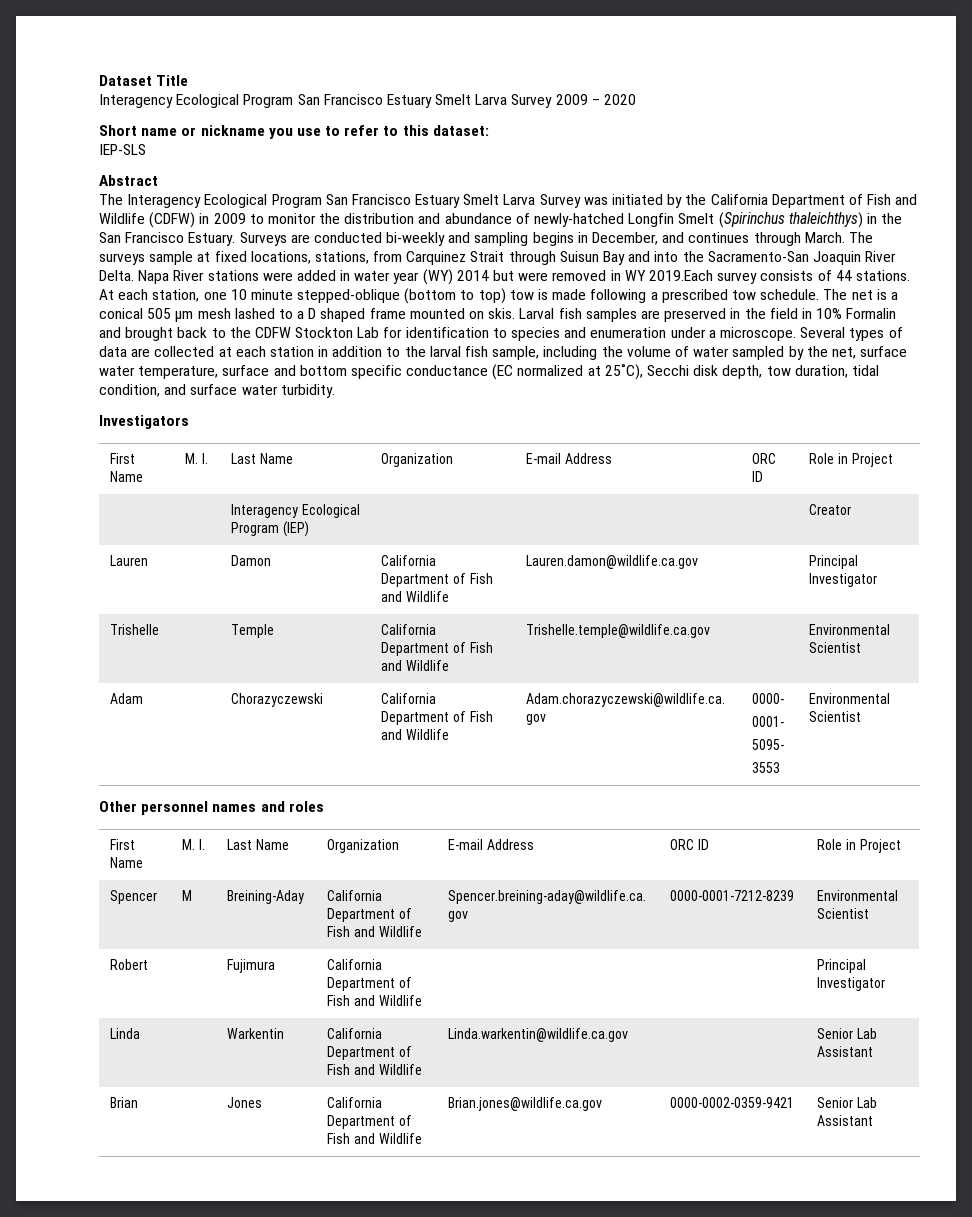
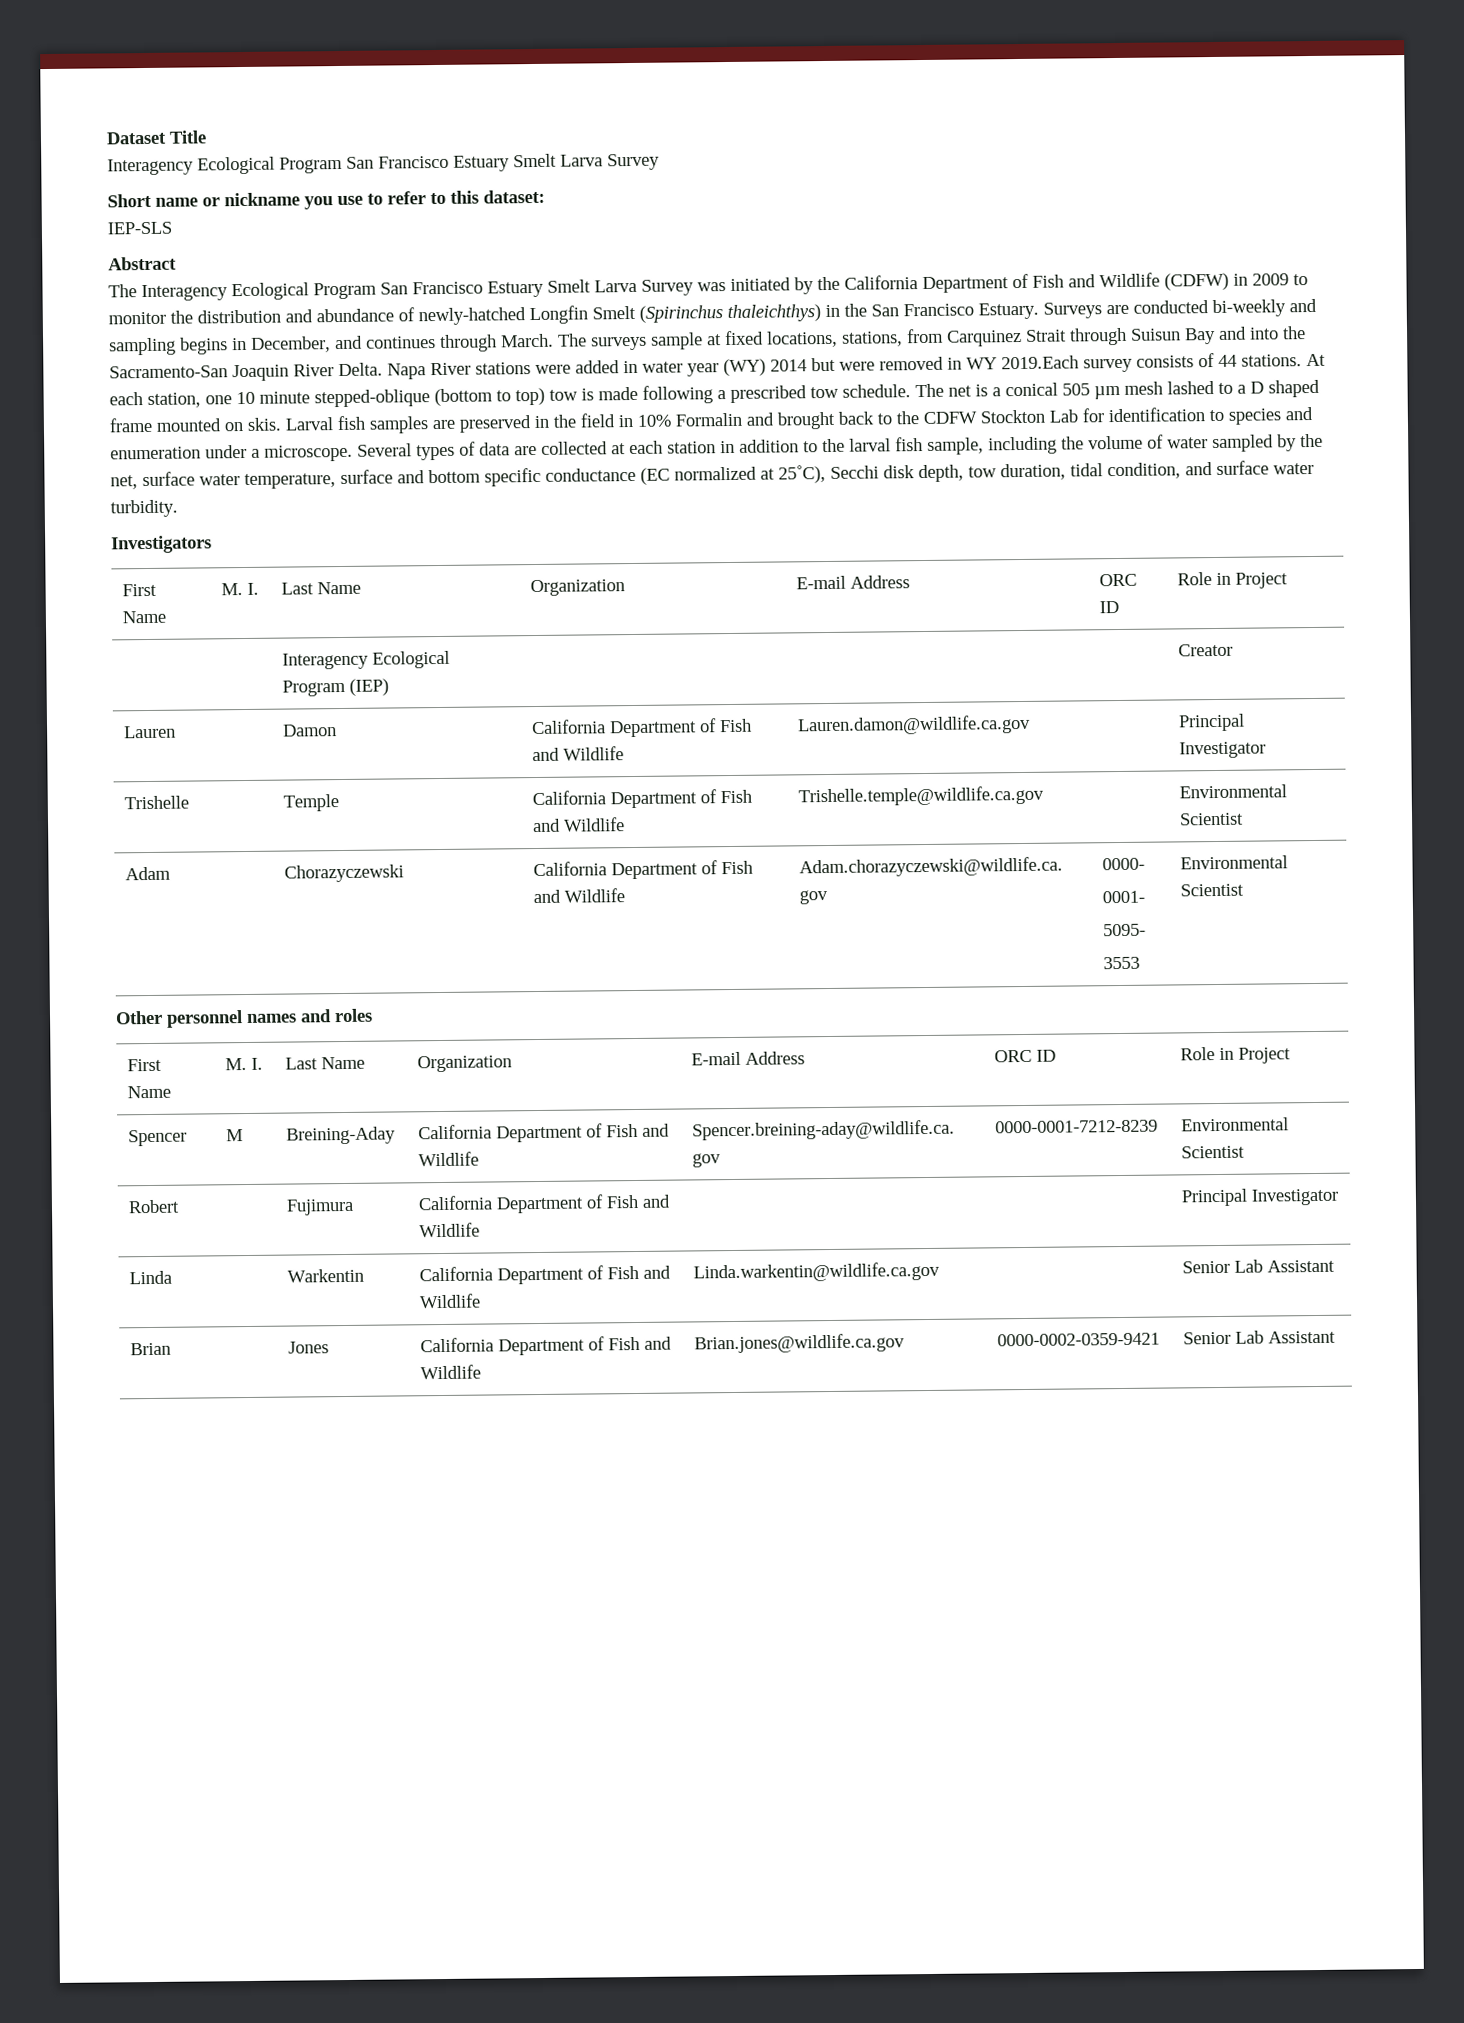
[555,94,637,105] 2009 – 2020 -> (660, 162) none

